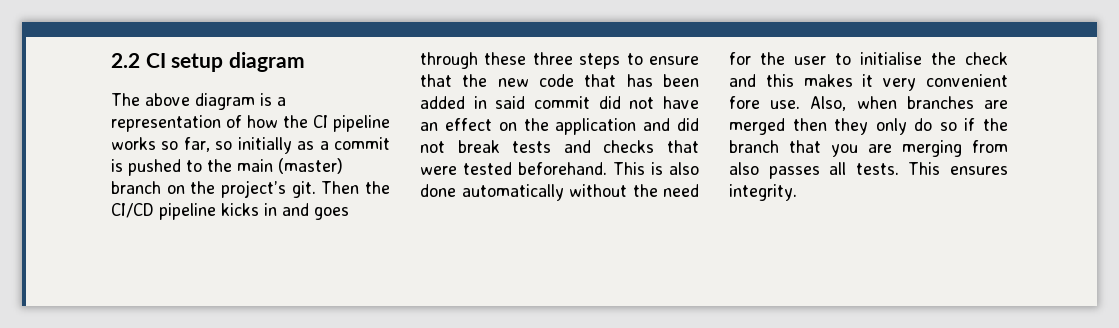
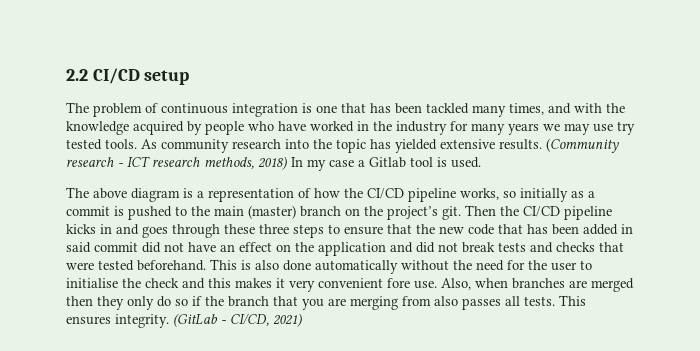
[145,53,166,68] CI -> [92,68,140,84] CI/CD
[228,52,305,72] diagram -> [66,102,625,117] [66,121,635,135] [66,138,619,153] [66,156,481,171] // The problem of continuous integration is one that has been tackled many times, and with the knowledge acquired by people who have worked in the industry for many years we may use try tested tools. As community research into the topic has yielded extensive results. (Community research - ICT research methods, 2018) In my case a Gitlab tool is used.
[313,115,390,132] [111,137,210,152] CI pipeline works so far, -> [367,188,499,202] CI/CD pipeline works,
(797, 192) none -> [173,313,302,327] (GitLab - CI/CD, 2021)

